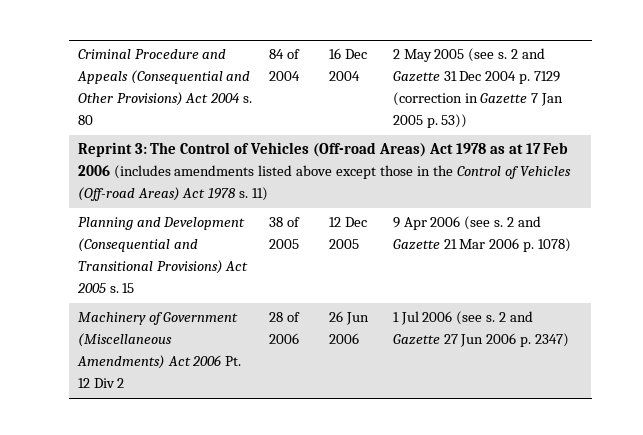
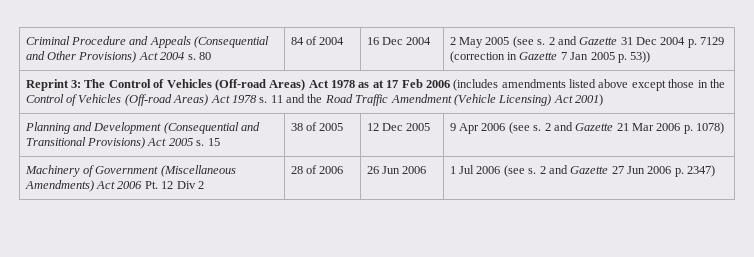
[252,187,269,201] 11) -> [270,94,604,106] 11 and the Road Traffic Amendment (Vehicle Licensing) Act 2001)

